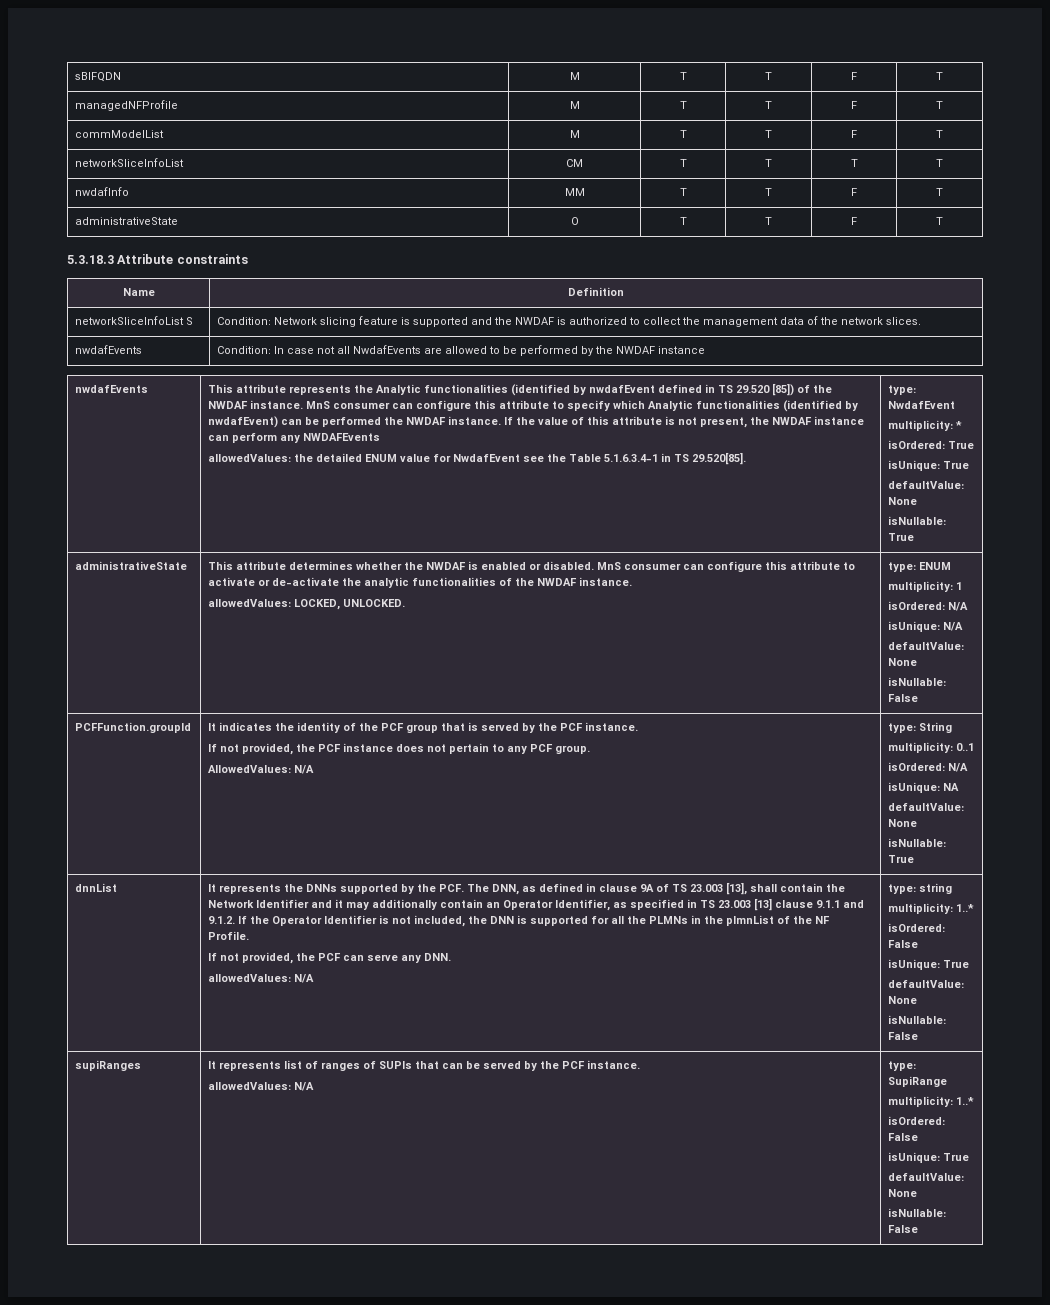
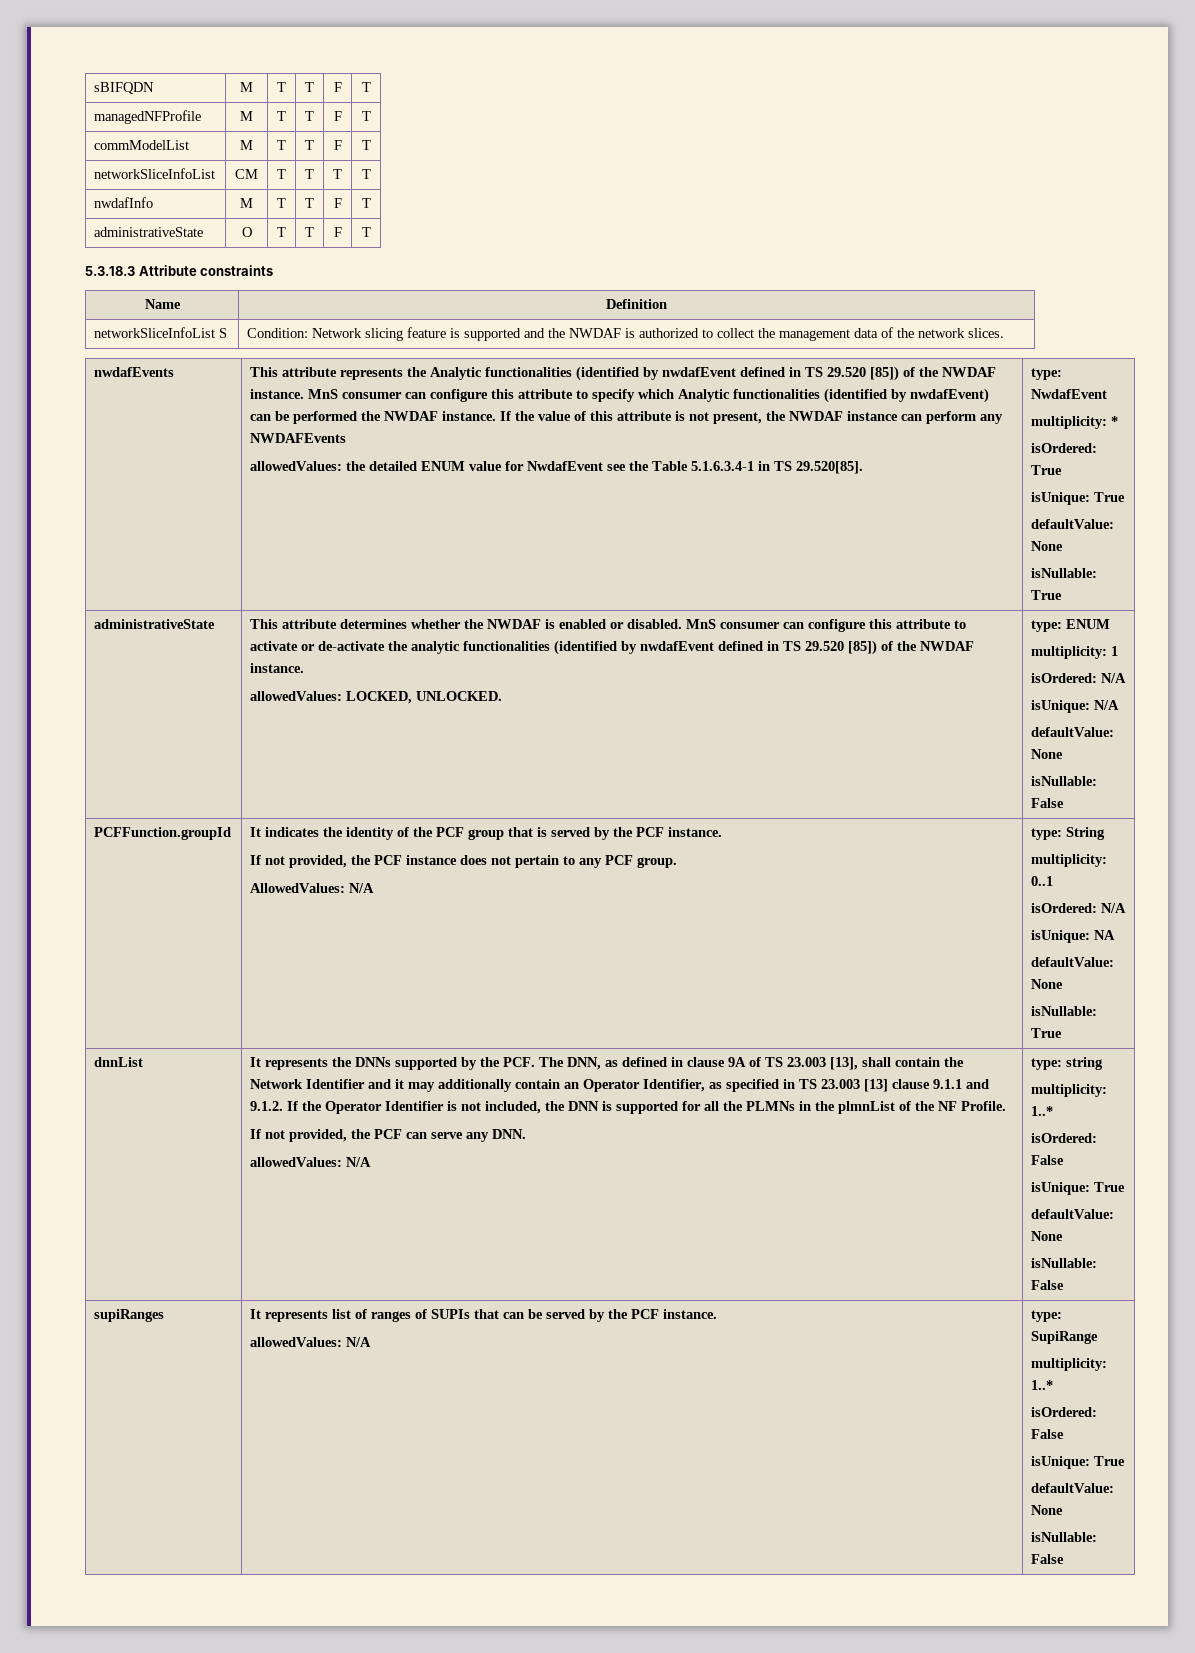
[564,188,585,196] MM -> [240,198,253,208] M
[75,345,143,354] [217,345,706,356] // nwdafEvents | Condition: In case not all NwdafEvents are allowed to be performed by the NWDAF instance -> (1005, 333) none
(497, 581) none -> [554,640,878,655] (identified by nwdafEvent defined in TS 29.520 [85])

